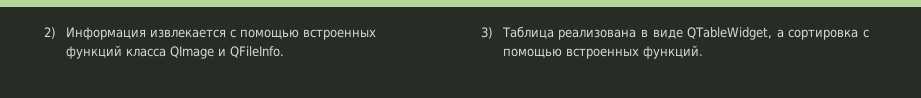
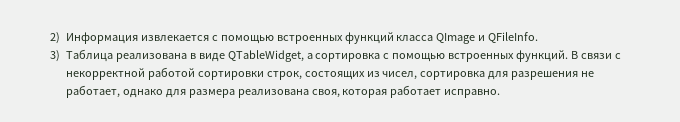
(703, 52) none -> [571,51,622,59] [65,67,595,80] [65,85,501,98] В связи с некорректной работой сортировки строк, состоящих из чисел, сортировка для разрешения не работает, однако для размера реализована своя, которая работает исправно.

